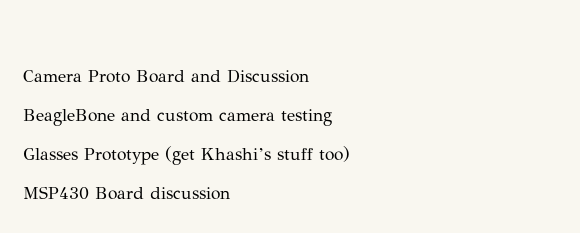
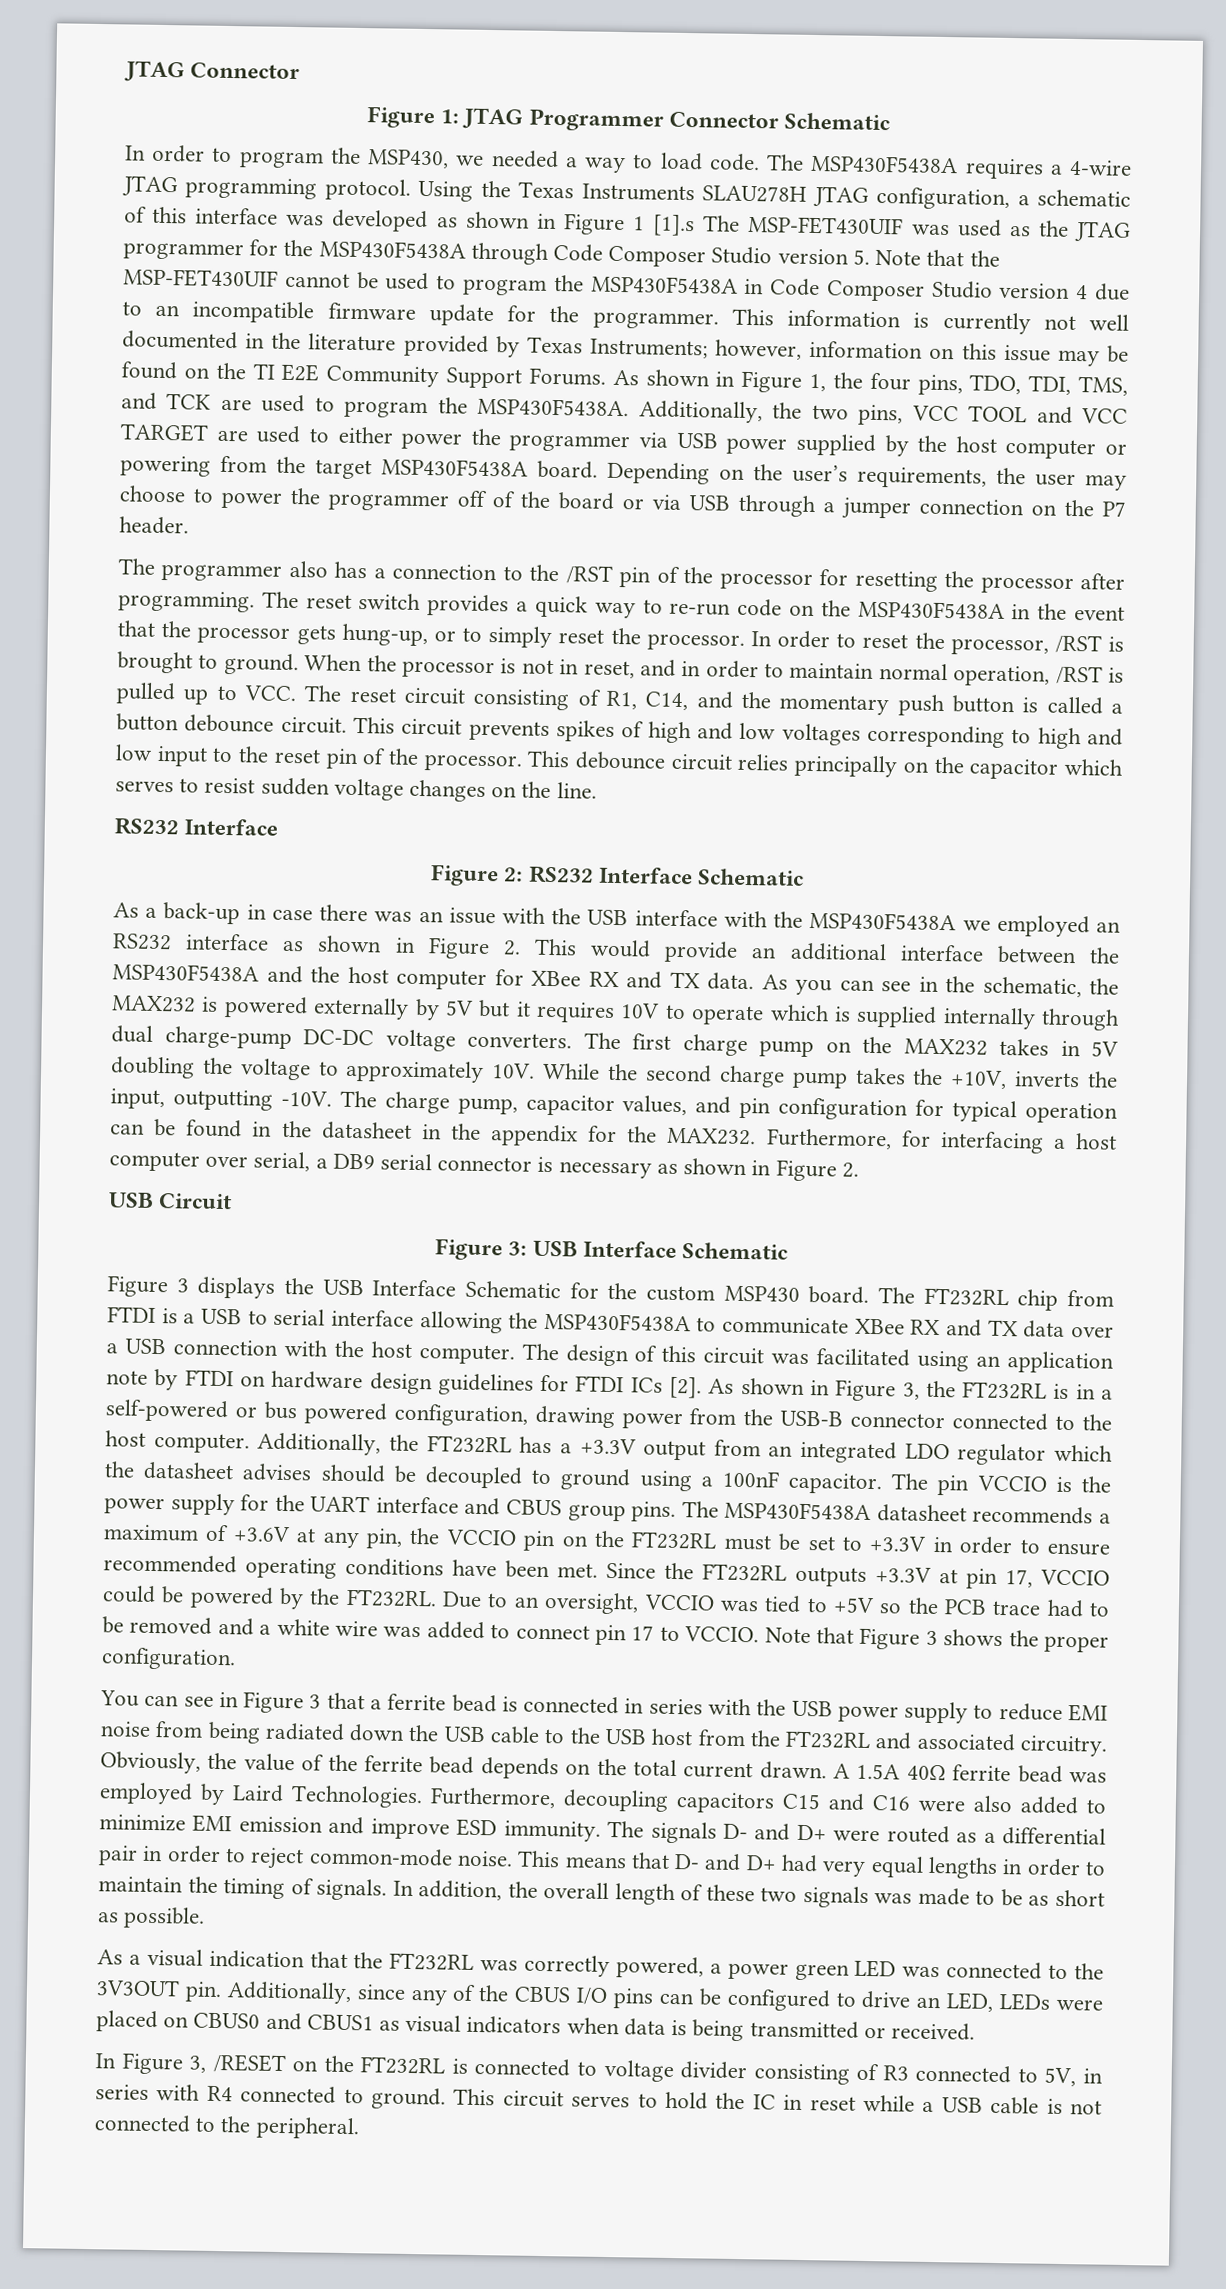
[23,69,309,83] [23,109,332,126] [23,146,350,165] [23,186,230,200] Camera Proto Board and Discussion // BeagleBone and custom camera testing // Glasses Prototype (get Khashi’s stuff too) // MSP430 Board discussion -> [124,60,301,83] [366,106,891,132] [125,144,1132,180] [122,175,1131,210] [124,206,1131,242] [123,239,1000,268] [123,268,1131,302] [122,300,1130,335] [122,330,1129,367] [121,361,1129,396] [121,392,1129,426] [120,423,1127,460] [120,455,1127,491] [119,485,1126,520] [119,516,189,535] [118,558,1126,595] [118,590,1125,621] [117,620,1124,656] [117,651,1124,687] [116,682,1124,717] [116,713,1124,750] [115,744,1124,780] [115,777,597,803] [114,817,279,836] [430,864,804,887] [113,902,1121,938] [112,933,1120,965] [112,963,1119,998] [111,995,1120,1031] [111,1025,1118,1058] [110,1056,1118,1090] [110,1088,1118,1124] [110,1118,1117,1154] [109,1151,859,1182] [108,1192,233,1210] [435,1238,788,1261] [107,1275,1114,1311] [107,1306,1114,1338] [106,1338,1114,1374] [106,1368,1113,1402] [105,1399,1112,1431] [105,1430,1113,1466] [104,1461,1111,1496] [104,1493,1111,1525] [103,1524,1110,1556] [103,1554,1110,1589] [102,1585,1111,1618] [102,1616,1109,1653] [101,1647,236,1671] [100,1690,1109,1724] [100,1721,1107,1757] [100,1751,1107,1783] [99,1782,1106,1815] [99,1814,1106,1846] [98,1845,1106,1879] [98,1876,1105,1909] [97,1906,206,1929] [97,1948,1104,1981] [96,1979,1104,2012] [96,2010,975,2042] [95,2052,1103,2087] [95,2084,1102,2115] [94,2114,360,2140] JTAG Connector // Figure 1: JTAG Programmer Connector Schematic // In order to program the MSP430, we needed a way to load code. The MSP430F5438A requires a 4-wire JTAG programming protocol. Using the Texas Instruments SLAU278H JTAG configuration, a schematic of this interface was developed as shown in Figure 1 [1].s The MSP-FET430UIF was used as the JTAG programmer for the MSP430F5438A through Code Composer Studio version 5. Note that the MSP-FET430UIF cannot be used to program the MSP430F5438A in Code Composer Studio version 4 due to an incompatible firmware update for the programmer. This information is currently not well documented in the literature provided by Texas Instruments; however, information on this issue may be found on the TI E2E Community Support Forums. As shown in Figure 1, the four pins, TDO, TDI, TMS, and TCK are used to program the MSP430F5438A. Additionally, the two pins, VCC TOOL and VCC TARGET are used to either power the programmer via USB power supplied by the host computer or powering from the target MSP430F5438A board. Depending on the user’s requirements, the user may choose to power the programmer off of the board or via USB through a jumper connection on the P7 header. // The programmer also has a connection to the /RST pin of the processor for resetting the processor after programming. The reset switch provides a quick way to re-run code on the MSP430F5438A in the event that the processor gets hung-up, or to simply reset the processor. In order to reset the processor, /RST is brought to ground. When the processor is not in reset, and in order to maintain normal operation, /RST is pulled up to VCC. The reset circuit consisting of R1, C14, and the momentary push button is called a button debounce circuit. This circuit prevents spikes of high and low voltages corresponding to high and low input to the reset pin of the processor. This debounce circuit relies principally on the capacitor which serves to resist sudden voltage changes on the line. // RS232 Interface // Figure 2: RS232 Interface Schematic // As a back-up in case there was an issue with the USB interface with the MSP430F5438A we employed an RS232 interface as shown in Figure 2. This would provide an additional interface between the MSP430F5438A and the host computer for XBee RX and TX data. As you can see in the schematic, the MAX232 is powered externally by 5V but it requires 10V to operate which is supplied internally through dual charge-pump DC-DC voltage converters. The first charge pump on the MAX232 takes in 5V doubling the voltage to approximately 10V. While the second charge pump takes the +10V, inverts the input, outputting -10V. The charge pump, capacitor values, and pin configuration for typical operation can be found in the datasheet in the appendix for the MAX232. Furthermore, for interfacing a host computer over serial, a DB9 serial connector is necessary as shown in Figure 2. // USB Circuit // Figure 3: USB Interface Schematic // Figure 3 displays the USB Interface Schematic for the custom MSP430 board. The FT232RL chip from FTDI is a USB to serial interface allowing the MSP430F5438A to communicate XBee RX and TX data over a USB connection with the host computer. The design of this circuit was facilitated using an application note by FTDI on hardware design guidelines for FTDI ICs [2]. As shown in Figure 3, the FT232RL is in a self-powered or bus powered configuration, drawing power from the USB-B connector connected to the host computer. Additionally, the FT232RL has a +3.3V output from an integrated LDO regulator which the datasheet advises should be decoupled to ground using a 100nF capacitor. The pin VCCIO is the power supply for the UART interface and CBUS group pins. The MSP430F5438A datasheet recommends a maximum of +3.6V at any pin, the VCCIO pin on the FT232RL must be set to +3.3V in order to ensure recommended operating conditions have been met. Since the FT232RL outputs +3.3V at pin 17, VCCIO could be powered by the FT232RL. Due to an oversight, VCCIO was tied to +5V so the PCB trace had to be removed and a white wire was added to connect pin 17 to VCCIO. Note that Figure 3 shows the proper configuration. // You can see in Figure 3 that a ferrite bead is connected in series with the USB power supply to reduce EMI noise from being radiated down the USB cable to the USB host from the FT232RL and associated circuitry. Obviously, the value of the ferrite bead depends on the total current drawn. A 1.5A 40Ω ferrite bead was employed by Laird Technologies. Furthermore, decoupling capacitors C15 and C16 were also added to minimize EMI emission and improve ESD immunity. The signals D- and D+ were routed as a differential pair in order to reject common-mode noise. This means that D- and D+ had very equal lengths in order to maintain the timing of signals. In addition, the overall length of these two signals was made to be as short as possible. // As a visual indication that the FT232RL was correctly powered, a power green LED was connected to the 3V3OUT pin. Additionally, since any of the CBUS I/O pins can be configured to drive an LED, LEDs were placed on CBUS0 and CBUS1 as visual indicators when data is being transmitted or received. // In Figure 3, /RESET on the FT232RL is connected to voltage divider consisting of R3 connected to 5V, in series with R4 connected to ground. This circuit serves to hold the IC in reset while a USB cable is not connected to the peripheral.

